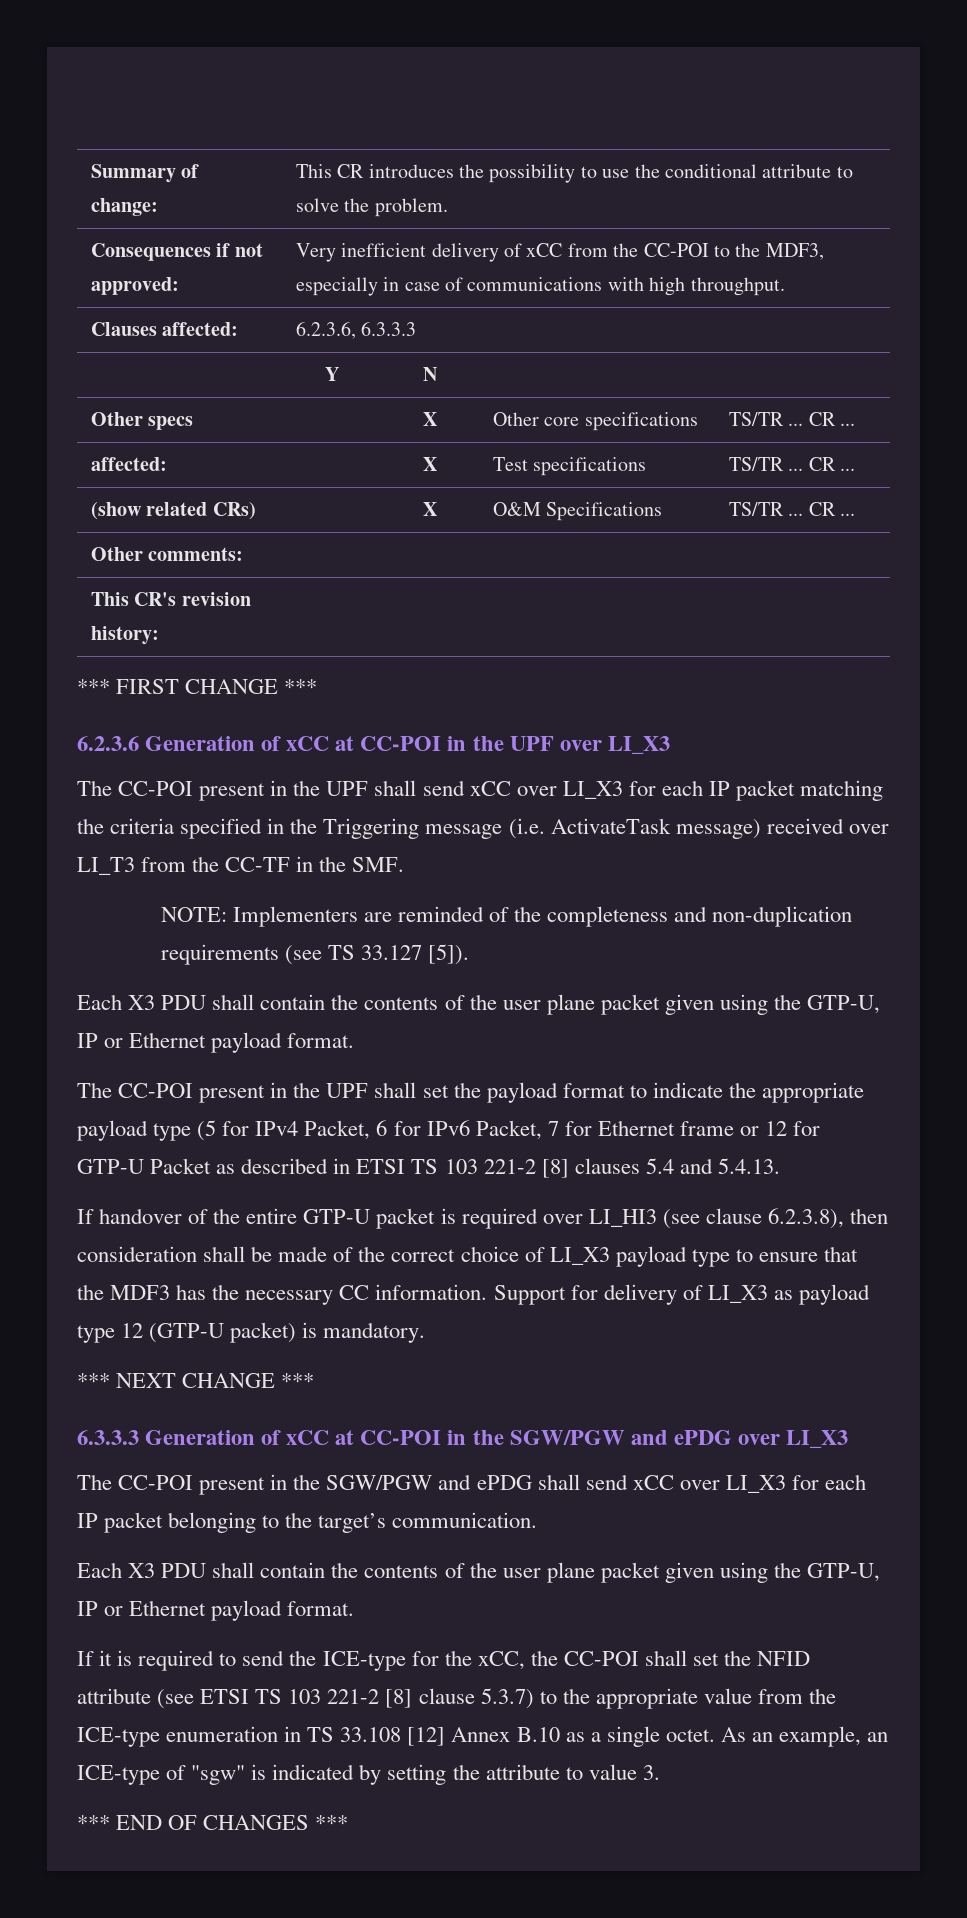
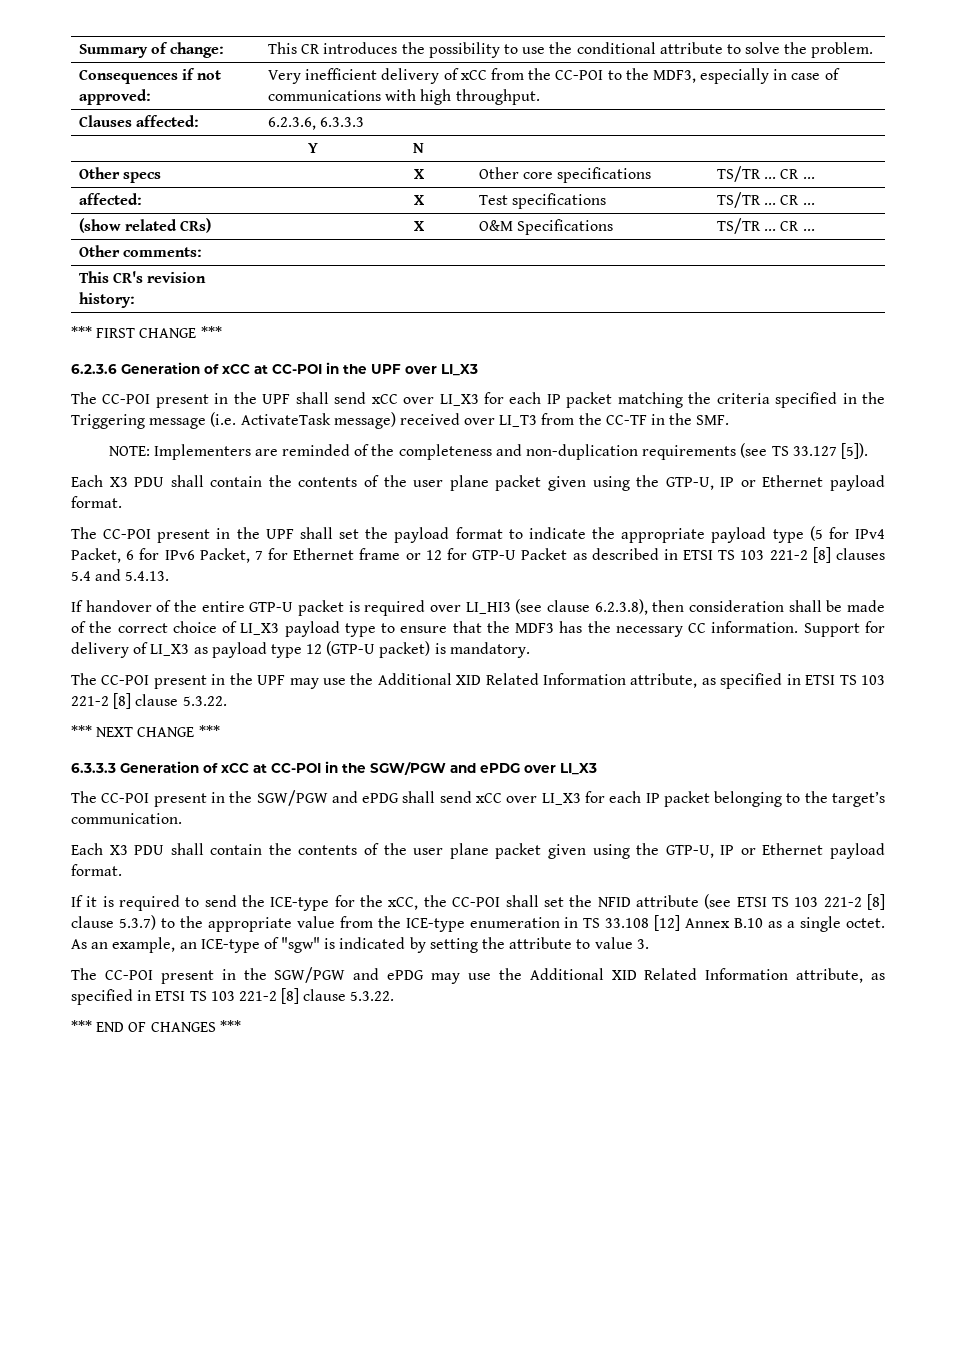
(426, 1332) none -> [71,673,885,689] [71,693,227,709] // The CC-POI present in the UPF may use the Additional XID Related Information attribute, as specified in ETSI TS 103 221-2 [8] clause 5.3.22.
(660, 1772) none -> [71,967,885,984] [71,988,395,1005] // The CC-POI present in the SGW/PGW and ePDG may use the Additional XID Related Information attribute, as specified in ETSI TS 103 221-2 [8] clause 5.3.22.

